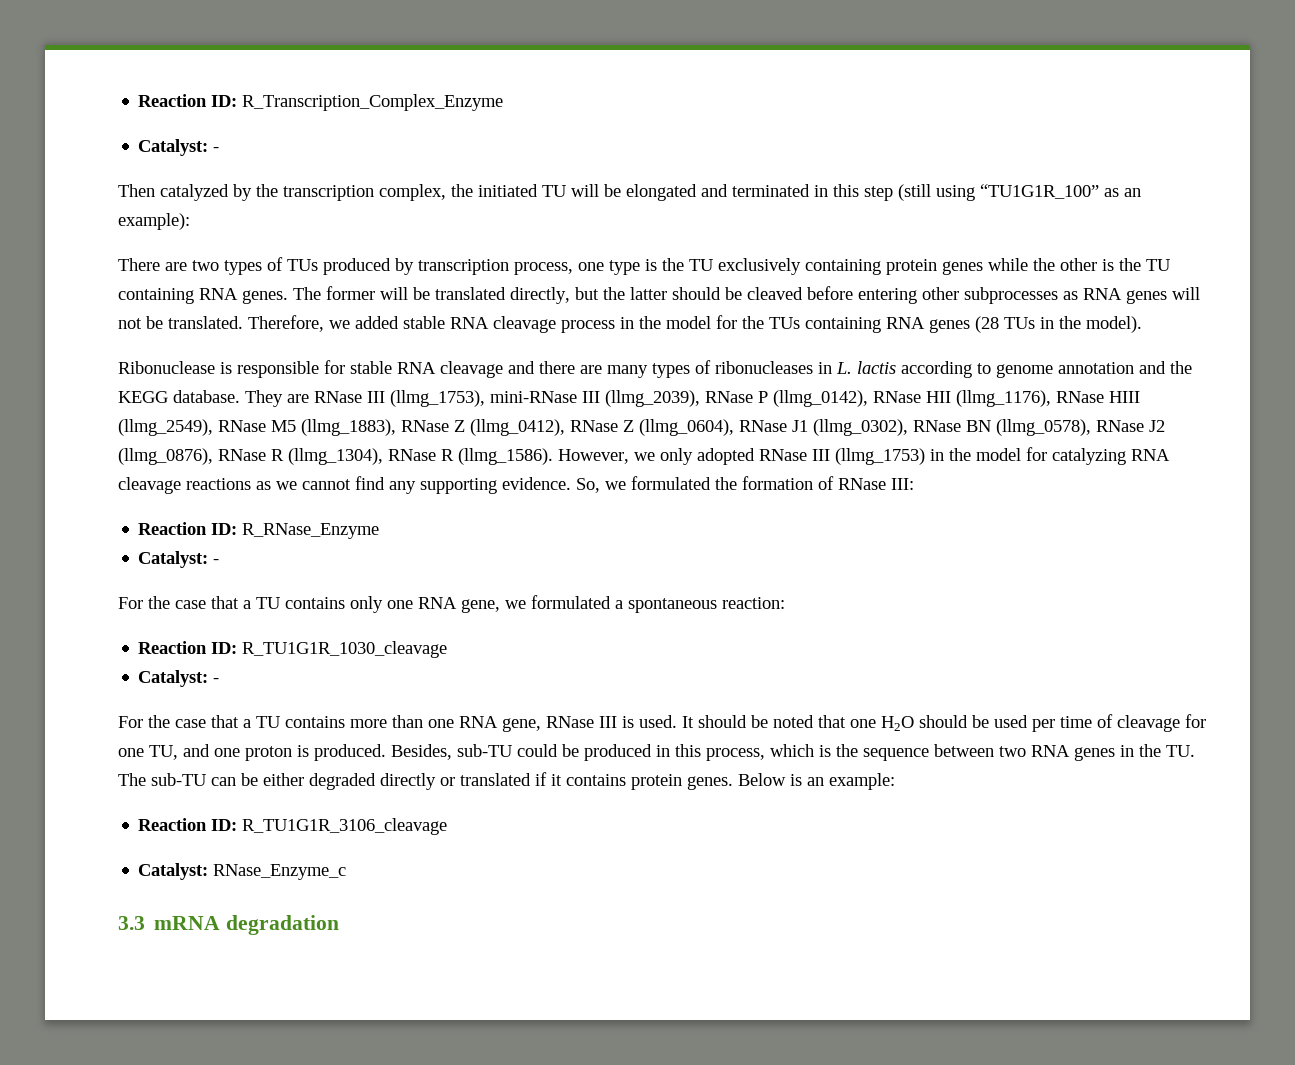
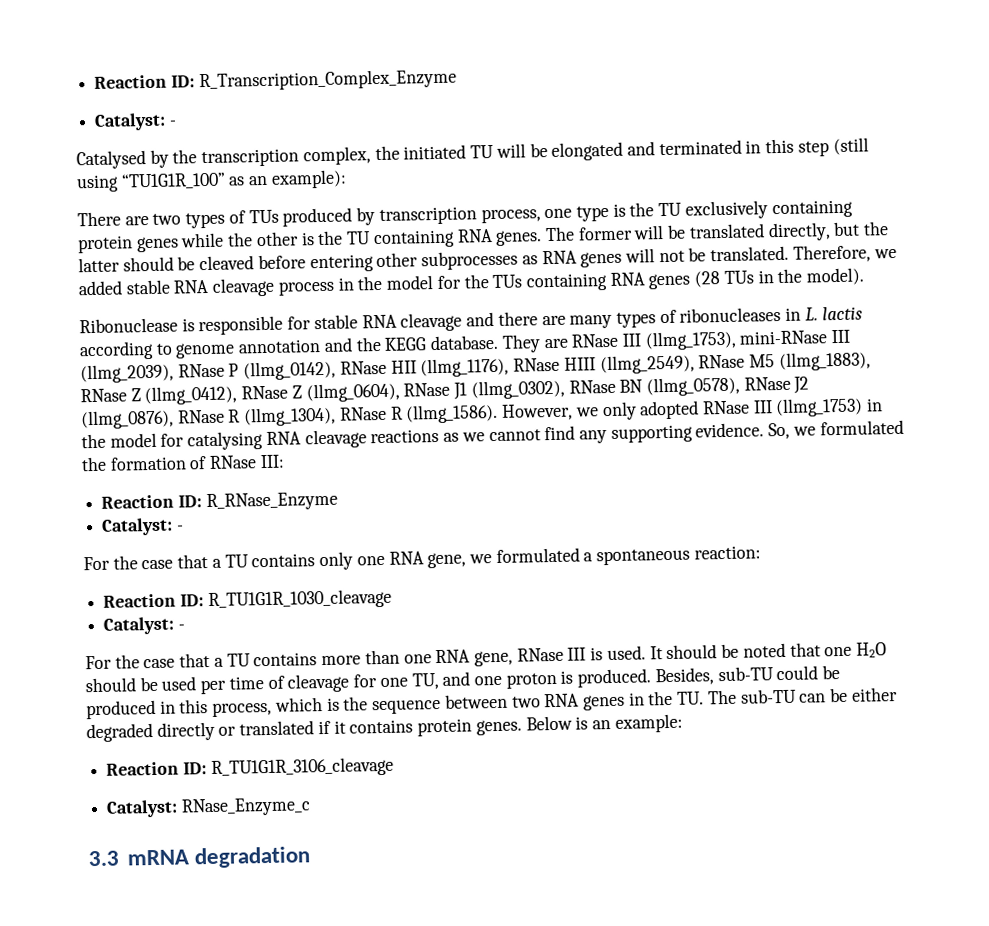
[118,184,229,201] Then catalyzed -> [76,150,146,170] Catalysed
[1052,448,1126,465] catalyzing -> [187,431,264,451] catalysing

